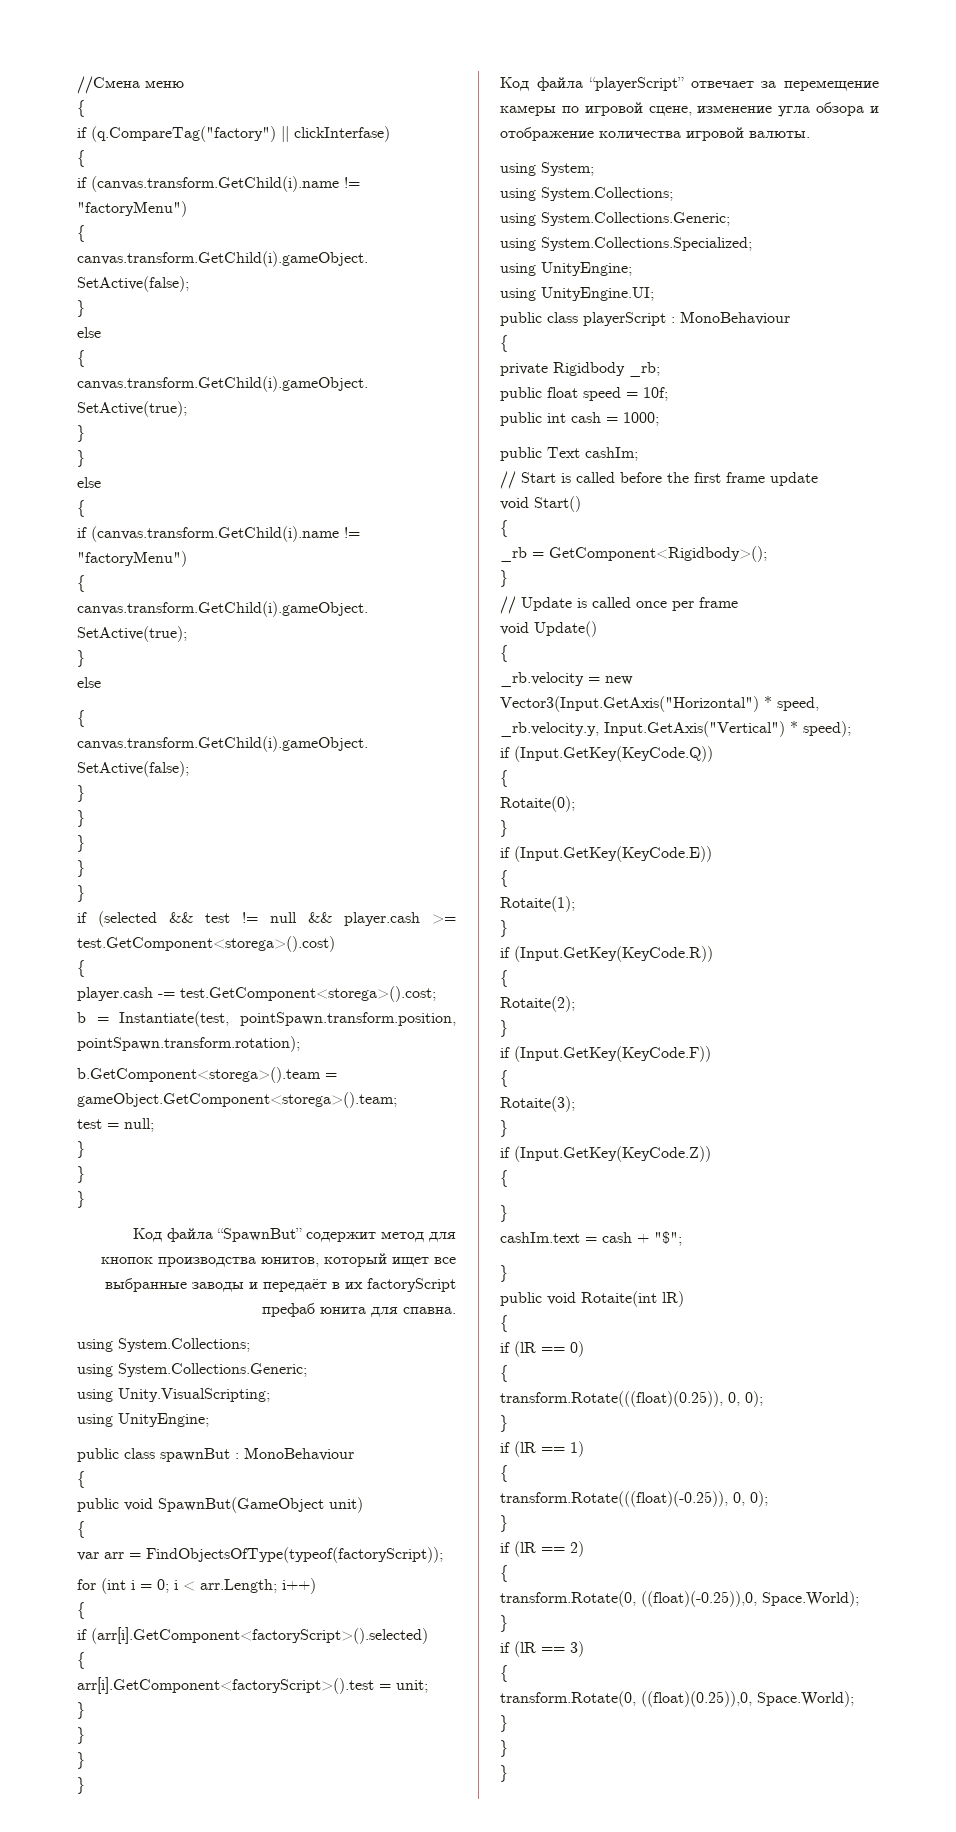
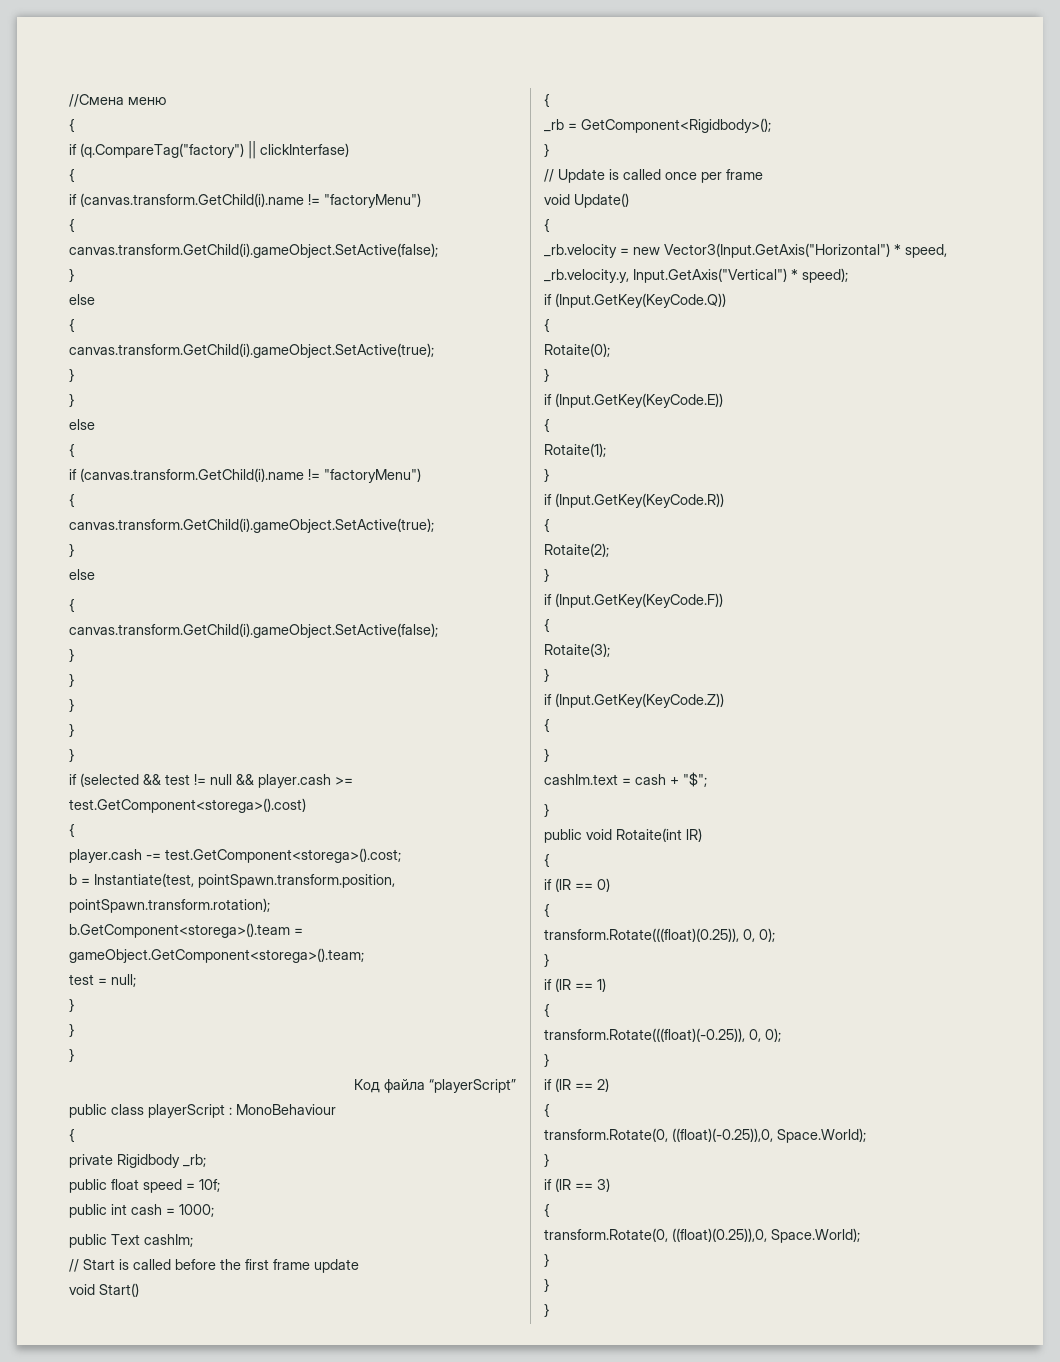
[217,1228,456,1242] [101,1253,456,1267] [105,1278,456,1292] [262,1303,456,1317] [77,1338,250,1352] [77,1363,307,1377] [77,1388,270,1402] [77,1413,209,1427] [77,1447,354,1462] [77,1471,85,1488] [77,1497,363,1513] [77,1521,85,1538] [77,1547,443,1563] [77,1578,316,1594] [77,1602,85,1619] [77,1627,428,1644] [77,1652,85,1669] [77,1677,428,1694] [77,1702,85,1719] [77,1727,85,1744] [77,1752,85,1769] [77,1777,85,1794] [500,77,879,91] [500,102,879,117] [500,127,810,141] [500,162,594,176] [500,187,673,201] [500,212,730,226] [500,237,752,251] [500,262,632,276] [500,287,654,301] “SpawnBut” содержит метод для кнопок производства юнитов, который ищет все выбранные заводы и передаёт в их factoryScript префаб юнита для спавна. // using System.Collections; // using System.Collections.Generic; // using Unity.VisualScripting; // using UnityEngine; // public class spawnBut : MonoBehaviour // { // public void SpawnBut(GameObject unit) // { // var arr = FindObjectsOfType(typeof(factoryScript)); // for (int i = 0; i < arr.Length; i++) // { // if (arr[i].GetComponent<factoryScript>().selected) // { // arr[i].GetComponent<factoryScript>().test = unit; // } // } // } // } // Код файла “playerScript” отвечает за перемещение камеры по игровой сцене, изменение угла обзора и отображение количества игровой валюты. // using System; // using System.Collections; // using System.Collections.Generic; // using System.Collections.Specialized; // using UnityEngine; // using UnityEngine.UI; -> [429,1079,516,1093] “playerScript”

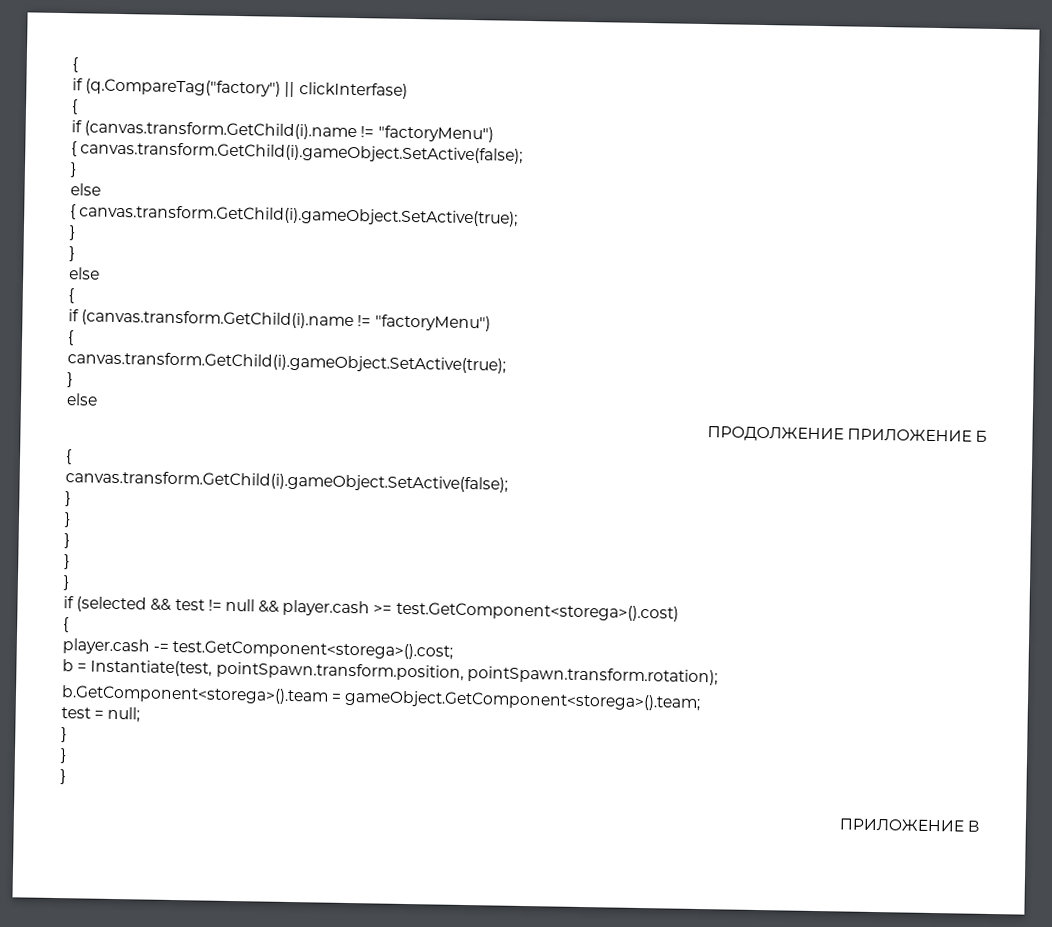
[69,94,166,107] //Смена меню // -> (72, 65) none
(75, 225) // -> (77, 149) none
(75, 325) // -> (76, 212) none
(95, 574) none -> [706,426,987,443] // ПРОДОЛЖЕНИЕ ПРИЛОЖЕНИЕ Б
[354,1079,516,1093] [69,1104,336,1118] [69,1128,75,1143] [69,1154,206,1168] [69,1179,220,1193] [69,1204,214,1218] [69,1234,193,1248] [69,1259,359,1273] [69,1283,139,1297] [544,93,550,108] [544,118,771,133] [544,143,550,158] [544,169,763,183] [544,193,629,208] [544,218,550,233] [544,243,947,258] [544,268,848,283] [544,293,726,308] [544,318,550,333] [544,343,610,357] [544,368,550,383] [544,393,723,408] [544,418,550,433] [544,443,606,457] [544,468,550,483] [544,493,724,508] [544,518,550,533] [544,543,609,557] [544,568,550,583] [544,593,723,608] [544,618,550,633] [544,643,610,657] [544,668,550,683] [544,693,724,708] [544,718,550,733] [544,748,550,763] [544,772,707,787] [544,803,550,818] [544,828,702,843] [544,853,550,868] [544,878,610,892] [544,903,550,918] [544,928,775,942] [544,953,550,968] [544,978,606,992] [544,1003,550,1018] [544,1028,781,1042] [544,1053,550,1068] [544,1078,609,1092] [544,1103,550,1118] [544,1128,866,1143] [544,1153,550,1168] [544,1178,610,1192] [544,1203,550,1218] [544,1228,860,1243] [544,1253,550,1268] [544,1278,550,1293] [544,1303,550,1318] Код файла “playerScript” // public class playerScript : MonoBehaviour // { // private Rigidbody _rb; // public float speed = 10f; // public int cash = 1000; // public Text cashIm; // // Start is called before the first frame update // void Start() // { // _rb = GetComponent<Rigidbody>(); // } // // Update is called once per frame // void Update() // { // _rb.velocity = new Vector3(Input.GetAxis("Horizontal") * speed, _rb.velocity.y, Input.GetAxis("Vertical") * speed); // if (Input.GetKey(KeyCode.Q)) // { // Rotaite(0); // } // if (Input.GetKey(KeyCode.E)) // { // Rotaite(1); // } // if (Input.GetKey(KeyCode.R)) // { // Rotaite(2); // } // if (Input.GetKey(KeyCode.F)) // { // Rotaite(3); // } // if (Input.GetKey(KeyCode.Z)) // { // } // cashIm.text = cash + "$"; // } // public void Rotaite(int lR) // { // if (lR == 0) // { // transform.Rotate(((float)(0.25)), 0, 0); // } // if (lR == 1) // { // transform.Rotate(((float)(-0.25)), 0, 0); // } // if (lR == 2) // { // transform.Rotate(0, ((float)(-0.25)),0, Space.World); // } // if (lR == 3) // { // transform.Rotate(0, ((float)(0.25)),0, Space.World); // } // } // } -> [838,818,980,832] ПРИЛОЖЕНИЕ В

